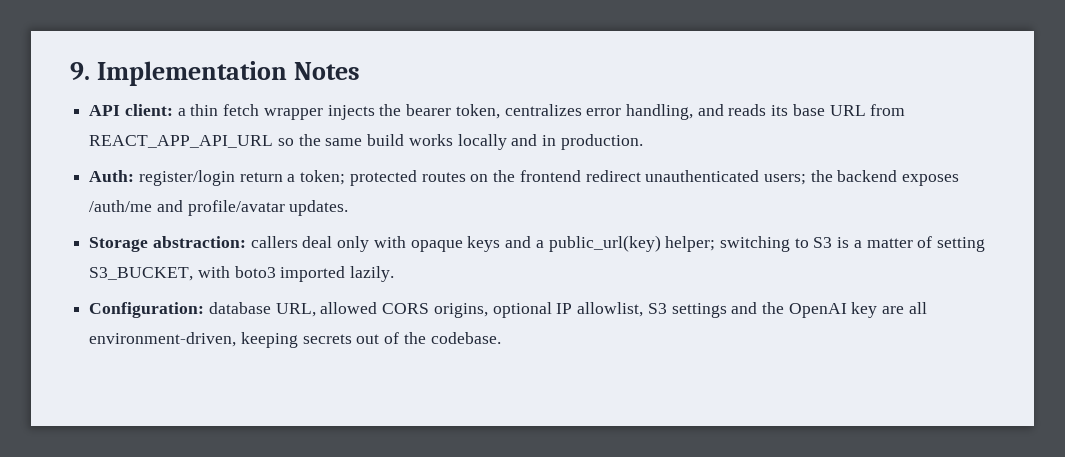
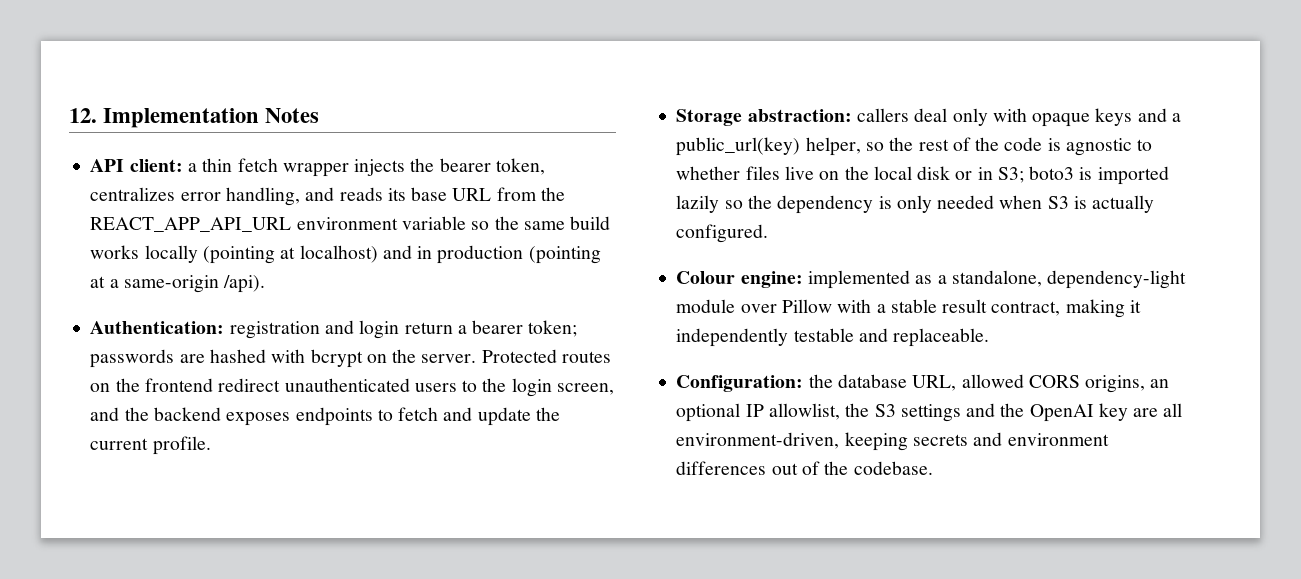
[70,62,90,80] 9. -> [69,108,97,123] 12.
[89,135,274,148] REACT_APP_API_URL -> [540,187,565,201] [90,216,466,232] the REACT_APP_API_URL environment variable
[511,134,643,150] [89,170,417,186] and in production. // Auth: register/login return a token; protected -> [202,245,601,264] [90,275,266,293] [90,320,578,339] [90,349,557,368] (pointing at localhost) and in production (pointing at a same-origin /api). // Authentication: registration and login return a bearer token; passwords are hashed with bcrypt on the server. Protected
[763,170,960,186] [89,200,349,216] users; the backend exposes /auth/me and profile/avatar updates. -> [414,378,614,397] [90,407,560,426] [90,436,211,455] users to the login screen, and the backend exposes endpoints to fetch and update the current profile.
[665,236,986,252] [89,266,395,282] helper; switching to S3 is a matter of setting S3_BUCKET, with boto3 imported lazily. -> [805,137,1153,156] [676,166,1169,185] [676,195,1155,214] [676,224,769,243] [676,270,1187,289] [676,299,1141,318] [676,328,990,347] helper, so the rest of the code is agnostic to whether files live on the local disk or in S3; boto3 is imported lazily so the dependency is only needed when S3 is actually configured. // Colour engine: implemented as a standalone, dependency-light module over Pillow with a stable result contract, making it independently testable and replaceable.
(205, 310) none -> [808,374,833,388] the
(488, 310) none -> [1150,379,1170,388] an
(644, 309) none -> [845,403,870,417] the
(352, 339) none -> [973,432,1109,446] [676,461,767,475] and environment differences

